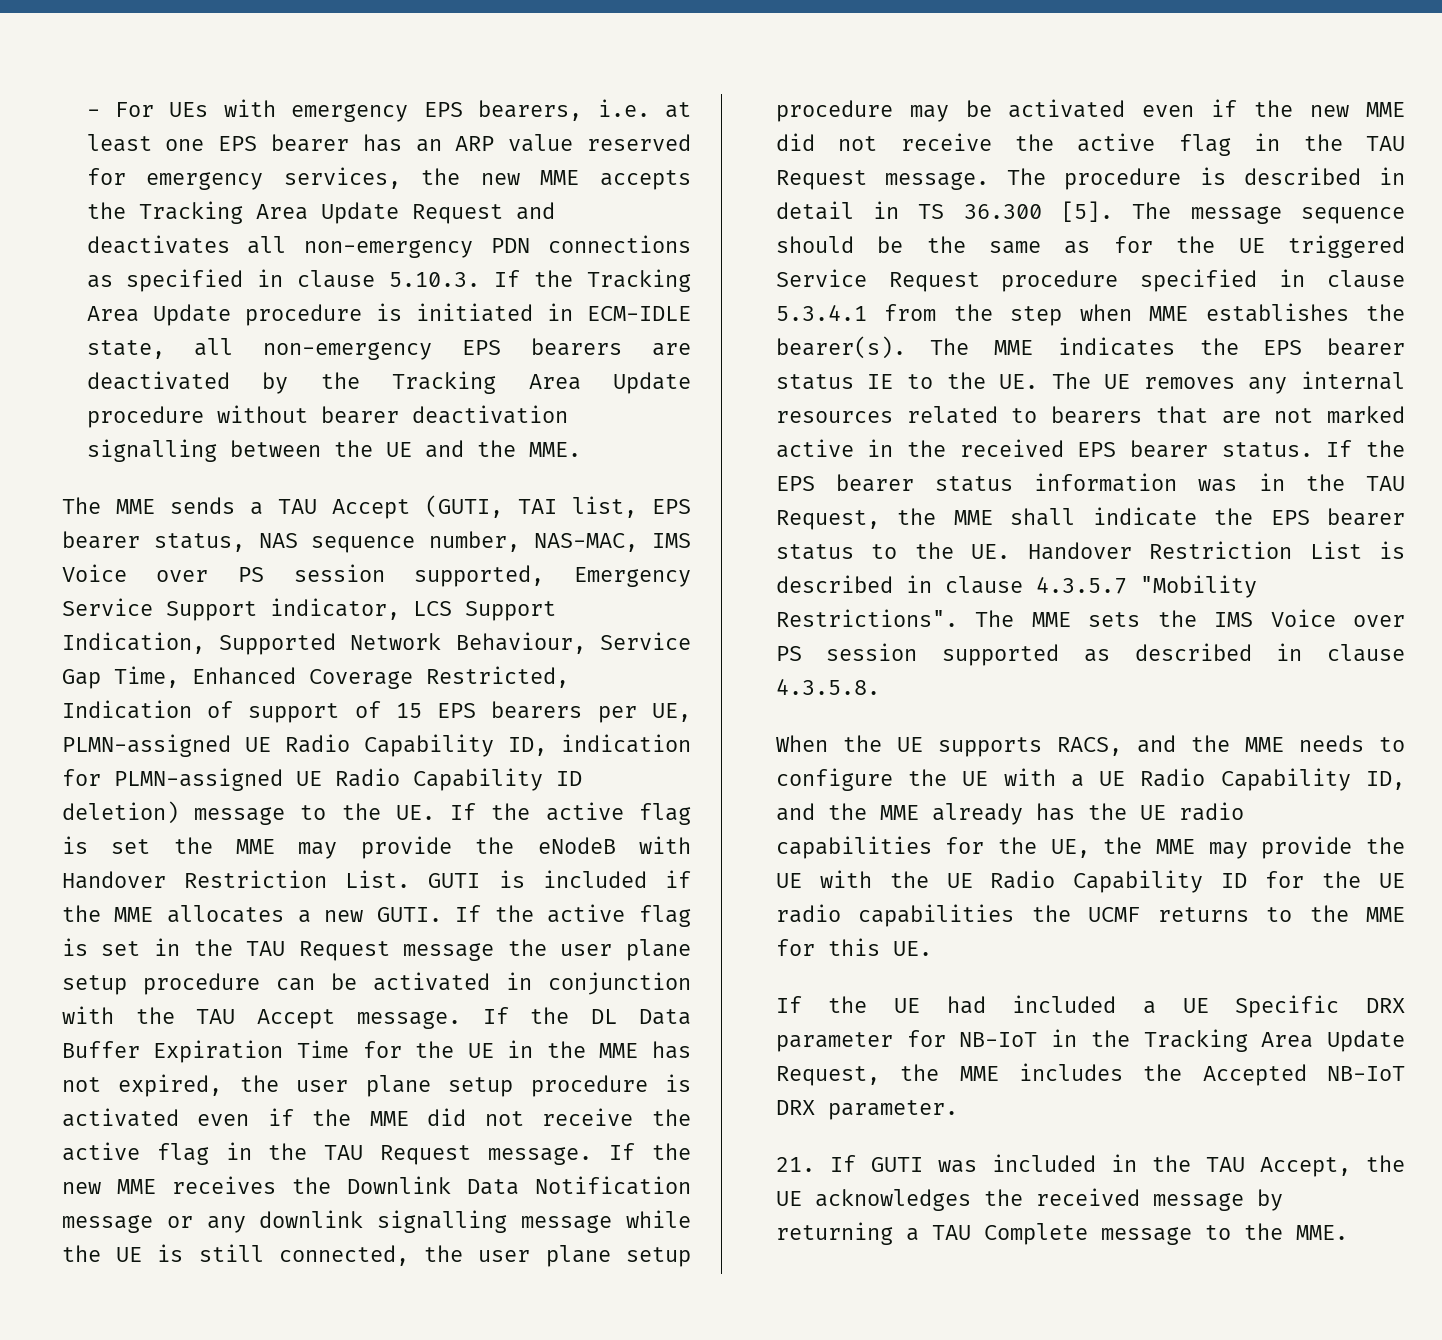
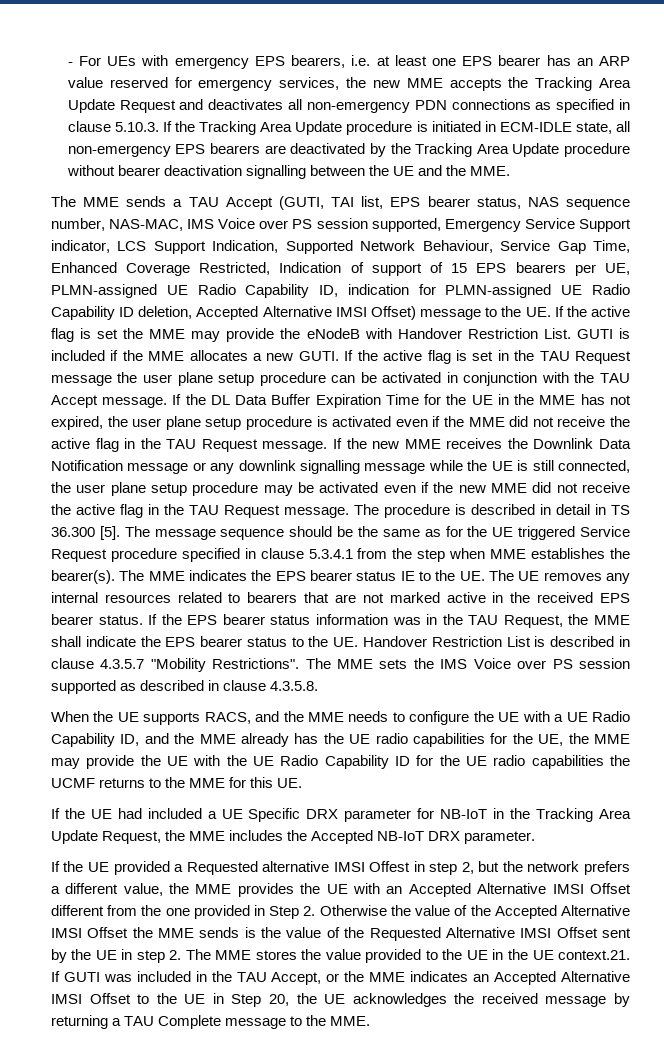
[61,801,179,824] deletion) -> [138,306,416,320] deletion, Accepted Alternative IMSI Offset)
[775,1157,815,1172] 21. -> [50,861,630,875] [50,883,631,897] [50,905,631,919] [50,927,631,941] [50,949,630,963] If the UE provided a Requested alternative IMSI Offest in step 2, but the network prefers a different value, the MME provides the UE with an Accepted Alternative IMSI Offset different from the one provided in Step 2. Otherwise the value of the Accepted Alternative IMSI Offset the MME sends is the value of the Requested Alternative IMSI Offset sent by the UE in step 2. The MME stores the value provided to the UE in the UE context.21.
(1351, 1167) none -> [326,971,630,985] [50,993,289,1007] or the MME indicates an Accepted Alternative IMSI Offset to the UE in Step 20,

